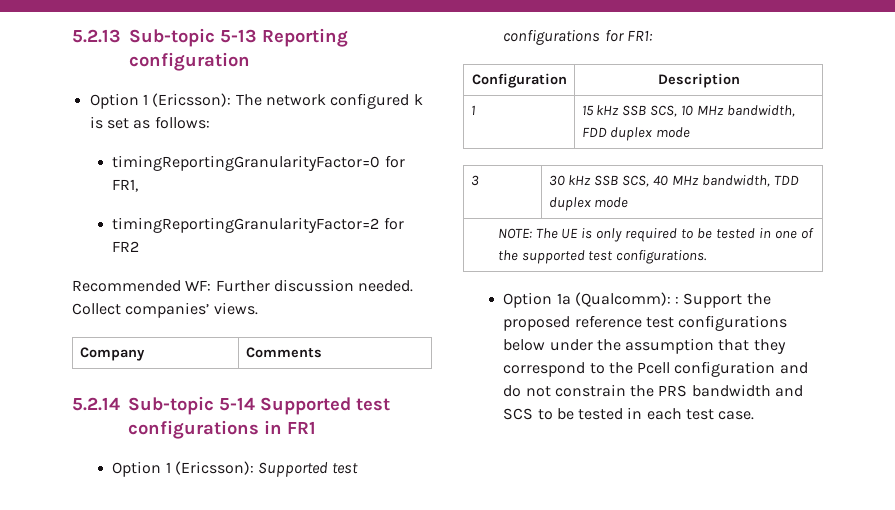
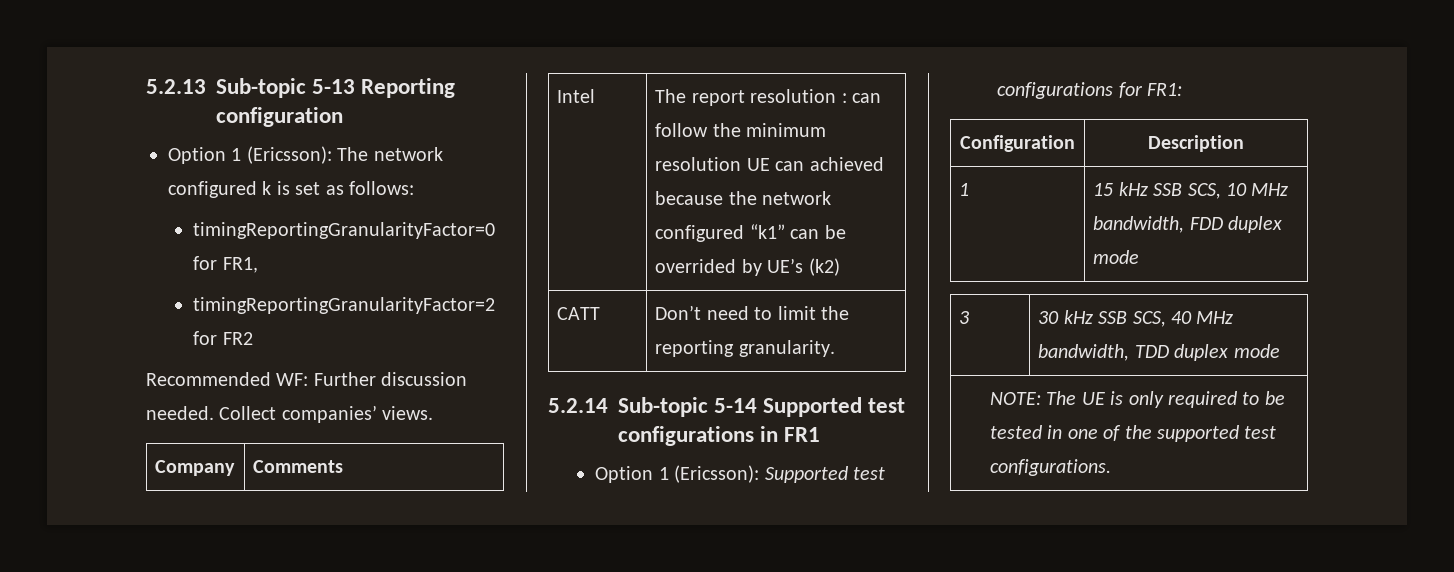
(322, 352) none -> [557,89,596,103] [655,89,882,106] [655,123,827,137] [655,157,884,171] [655,191,832,205] [655,224,846,242] [655,258,840,276] [557,307,601,320] [655,305,850,320] [655,340,835,357] // Intel | The report resolution : can follow the minimum resolution UE can achieved because the network configured “k1” can be overrided by UE’s (k2) // CATT | Don’t need to limit the reporting granularity.
[503,292,771,308] [503,315,788,331] [503,338,786,354] [503,361,808,377] [503,384,804,397] [503,407,755,420] // Option 1a (Qualcomm): : Support the proposed reference test configurations below under the assumption that they correspond to the Pcell configuration and do not constrain the PRS bandwidth and SCS to be tested in each test case. -> (1111, 467) none

